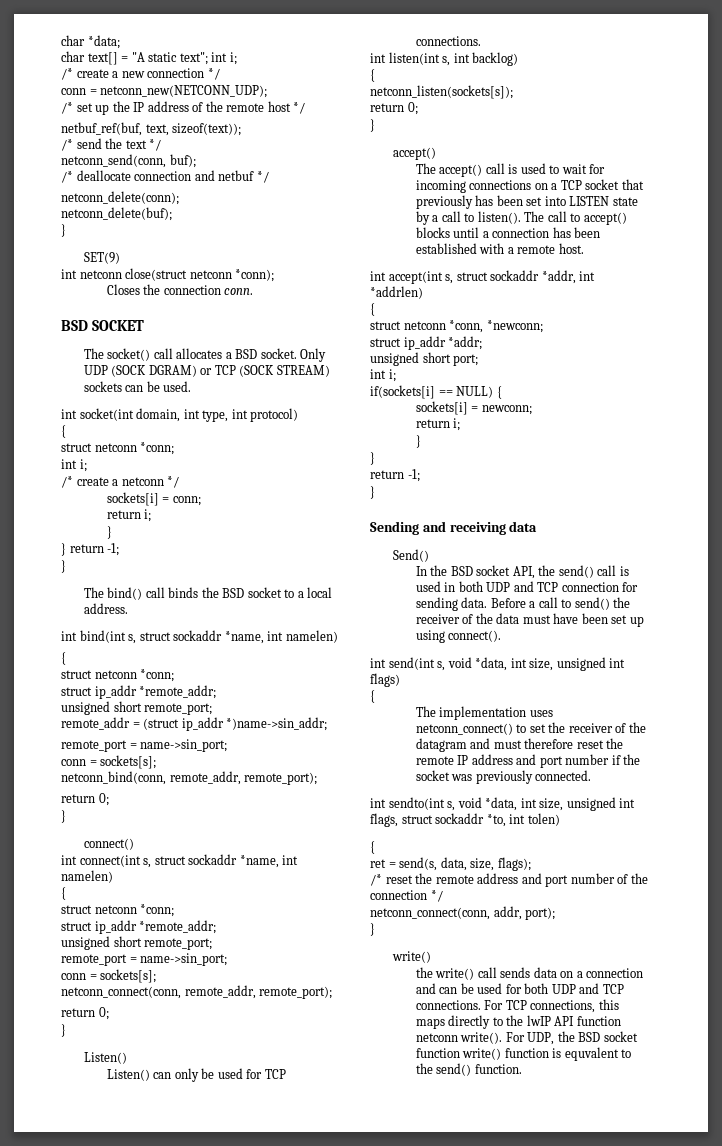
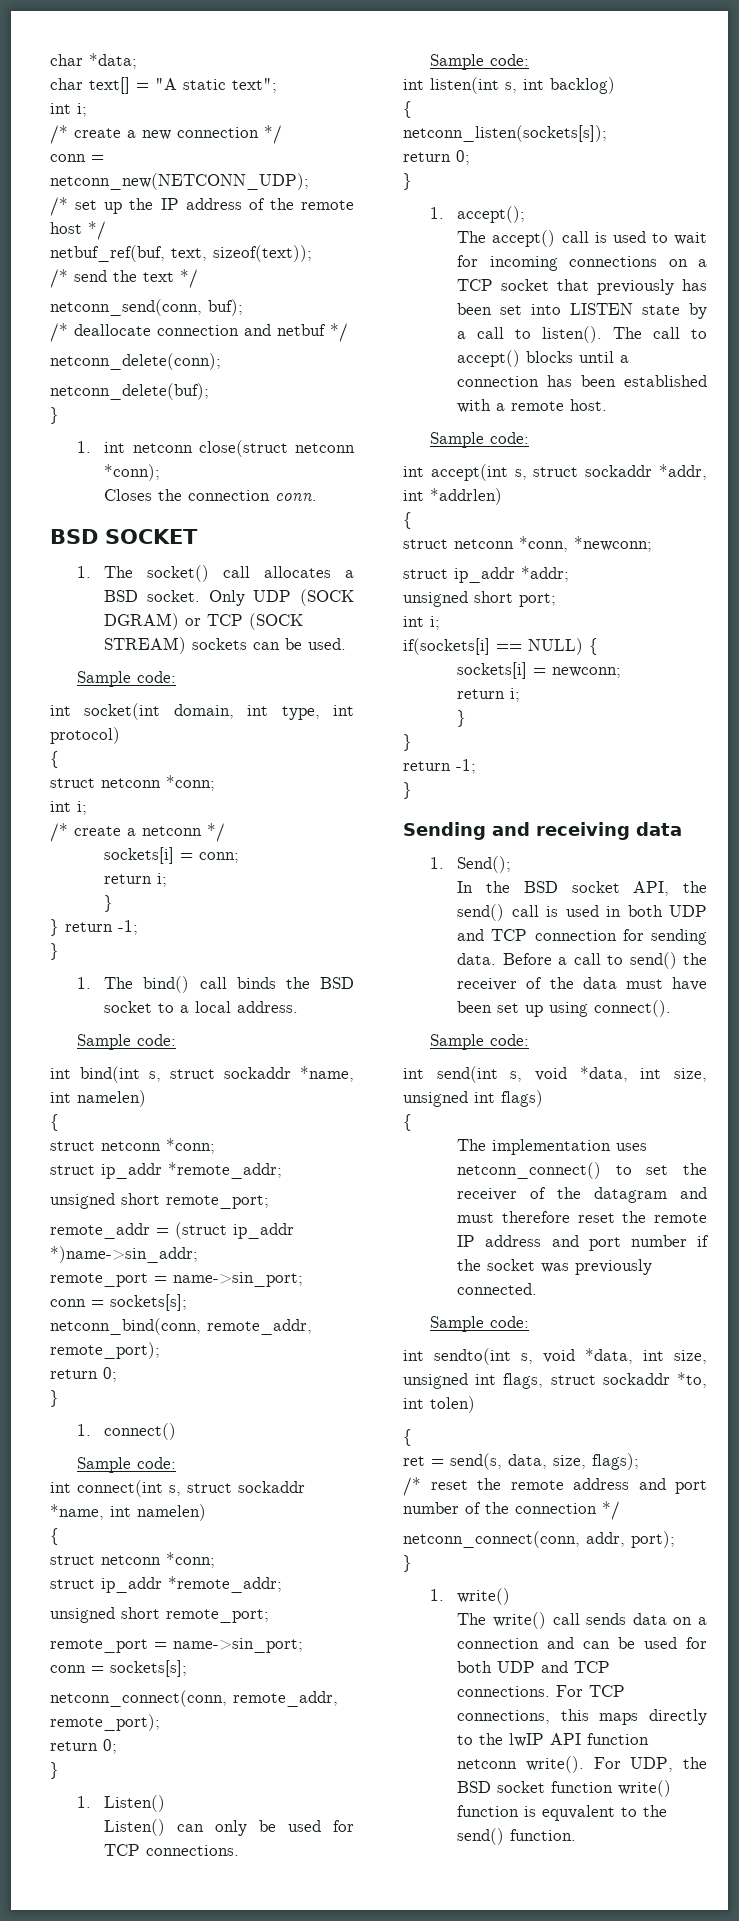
(208, 58) none -> (277, 85) //
[83,252,120,264] SET(9) // -> [77,441,92,453] 1.
(145, 325) none -> [77,566,92,578] 1.
(192, 386) none -> [77,671,177,687] // Sample code:
(66, 566) none -> [77,977,92,989] 1.
(128, 608) none -> [77,1034,177,1050] // Sample code:
(66, 816) none -> [77,1424,92,1436] 1.
(134, 844) none -> [77,1457,177,1473] // Sample code:
(66, 1030) none -> [77,1796,92,1808] 1.
(481, 41) none -> [430,54,530,70] // Sample code:
[392,147,436,160] accept() -> [430,206,526,223] 1. accept();
(584, 248) none -> [430,432,530,448] // Sample code:
[392,549,429,562] Send() -> [430,856,512,873] 1. Send();
(502, 636) none -> [430,1034,530,1050] // Sample code:
(592, 775) none -> [430,1316,530,1332] // Sample code:
(375, 929) none -> [430,1589,445,1601] 1.
[415,967,433,978] the -> [457,1613,487,1625] The

